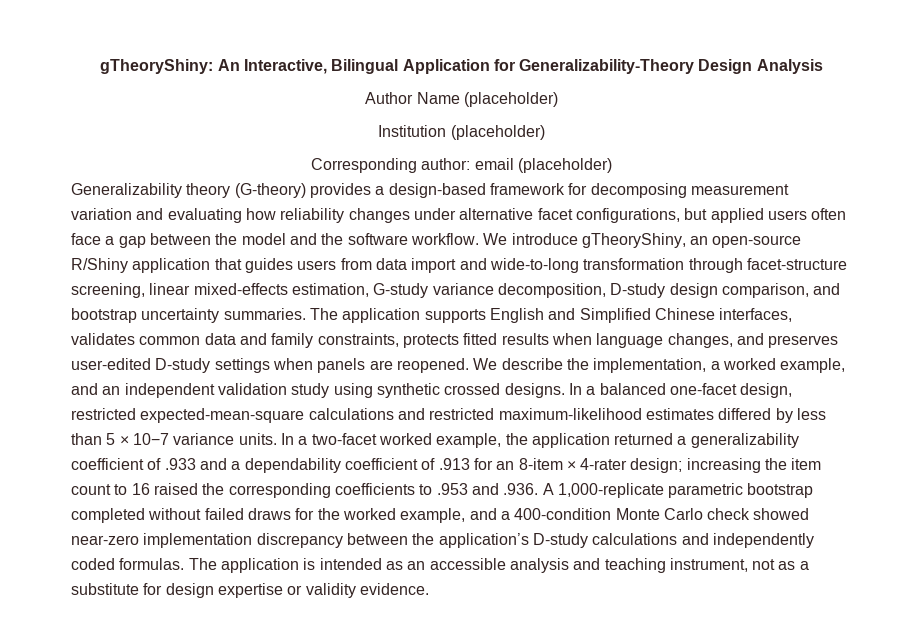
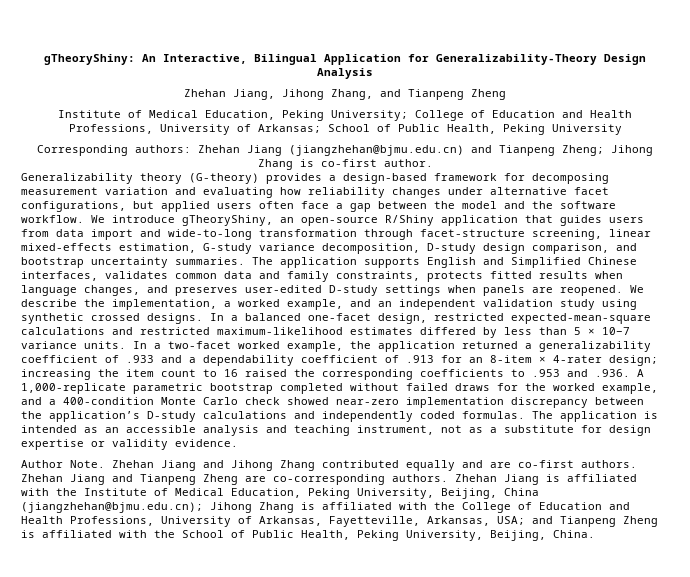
[365,92,558,107] [378,125,545,140] [311,158,612,173] Author Name (placeholder) // Institution (placeholder) // Corresponding author: email (placeholder) -> [184,89,506,100] [58,110,632,121] [68,124,622,135] [37,145,653,156] [257,159,433,170] Zhehan Jiang, Jihong Zhang, and Tianpeng Zheng // Institute of Medical Education, Peking University; College of Education and Health Professions, University of Arkansas; School of Public Health, Peking University // Corresponding authors: Zhehan Jiang (jiangzhehan@bjmu.edu.cn) and Tianpeng Zheng; Jihong Zhang is co-first author.
(429, 589) none -> [21,460,637,471] [21,474,637,485] [21,488,539,499] [21,502,630,513] [21,516,658,527] [21,530,595,541] // Author Note. Zhehan Jiang and Jihong Zhang contributed equally and are co-first authors. Zhehan Jiang and Tianpeng Zheng are co-corresponding authors. Zhehan Jiang is affiliated with the Institute of Medical Education, Peking University, Beijing, China (jiangzhehan@bjmu.edu.cn); Jihong Zhang is affiliated with the College of Education and Health Professions, University of Arkansas, Fayetteville, Arkansas, USA; and Tianpeng Zheng is affiliated with the School of Public Health, Peking University, Beijing, China.

